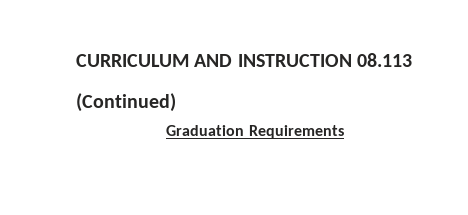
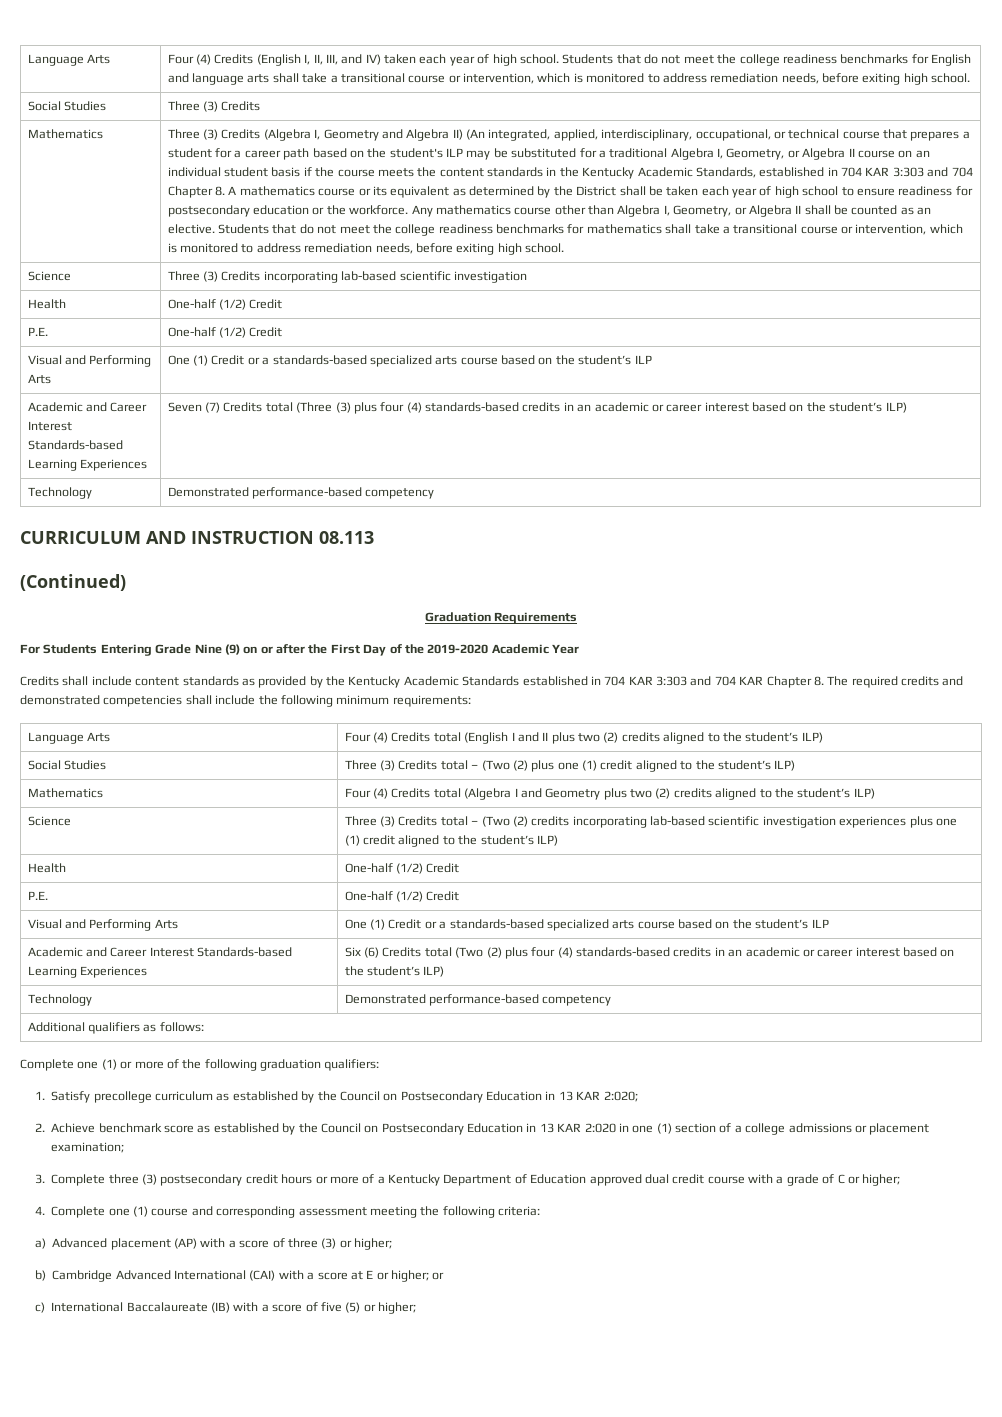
(76, 60) none -> [27,54,111,66] [167,54,972,66] [167,73,971,85] [27,101,107,111] [167,101,261,112] [27,129,103,139] [167,129,970,141] [167,148,930,160] [167,167,973,179] [167,186,973,198] [167,205,932,217] [167,224,963,236] [167,243,565,255] [27,271,71,281] [167,271,527,283] [27,299,66,309] [167,299,283,310] [27,327,48,336] [167,327,283,338] [27,355,152,367] [27,374,51,384] [167,355,652,367] [27,402,148,412] [27,421,72,431] [27,440,123,450] [27,459,148,471] [167,402,907,414] [27,487,92,499] [167,487,435,499] Language Arts | Four (4) Credits (English I, II, III, and IV) taken each year of high school. Students that do not meet the college readiness benchmarks for English and language arts shall take a transitional course or intervention, which is monitored to address remediation needs, before exiting high school. // Social Studies | Three (3) Credits // Mathematics | Three (3) Credits (Algebra I, Geometry and Algebra II) (An integrated, applied, interdisciplinary, occupational, or technical course that prepares a student for a career path based on the student's ILP may be substituted for a traditional Algebra I, Geometry, or Algebra II course on an individual student basis if the course meets the content standards in the Kentucky Academic Standards, established in 704 KAR 3:303 and 704 Chapter 8. A mathematics course or its equivalent as determined by the District shall be taken each year of high school to ensure readiness for postsecondary education or the workforce. Any mathematics course other than Algebra I, Geometry, or Algebra II shall be counted as an elective. Students that do not meet the college readiness benchmarks for mathematics shall take a transitional course or intervention, which is monitored to address remediation needs, before exiting high school. // Science | Three (3) Credits incorporating lab-based scientific investigation // Health | One-half (1/2) Credit // P.E. | One-half (1/2) Credit // Visual and Performing Arts | One (1) Credit or a standards-based specialized arts course based on the student’s ILP // Academic and Career Interest Standards-based Learning Experiences | Seven (7) Credits total (Three (3) plus four (4) standards-based credits in an academic or career interest based on the student’s ILP) // Technology | Demonstrated performance-based competency //
(344, 132) none -> [20,644,579,656] [20,676,964,688] [20,695,471,707] [27,732,111,744] [344,732,823,744] [27,760,107,770] [344,760,796,772] [27,788,103,798] [344,788,875,800] [27,816,71,826] [344,816,957,828] [344,835,558,847] [27,863,66,873] [344,863,460,874] [27,891,48,900] [344,891,460,902] [27,919,178,931] [344,919,829,931] [27,947,293,957] [27,966,148,978] [344,947,955,959] [344,966,445,977] [27,994,92,1006] [344,994,612,1006] [27,1022,204,1034] [20,1059,380,1071] [35,1091,638,1103] [35,1123,930,1135] [51,1142,125,1153] [35,1174,901,1186] [35,1206,541,1218] [35,1238,393,1250] [35,1270,445,1282] [35,1302,417,1314] // For Students Entering Grade Nine (9) on or after the First Day of the 2019-2020 Academic Year // Credits shall include content standards as provided by the Kentucky Academic Standards established in 704 KAR 3:303 and 704 KAR Chapter 8. The required credits and demonstrated competencies shall include the following minimum requirements: // Language Arts | Four (4) Credits total (English I and II plus two (2) credits aligned to the student’s ILP) // Social Studies | Three (3) Credits total – (Two (2) plus one (1) credit aligned to the student’s ILP) // Mathematics | Four (4) Credits total (Algebra I and Geometry plus two (2) credits aligned to the student’s ILP) // Science | Three (3) Credits total – (Two (2) credits incorporating lab-based scientific investigation experiences plus one (1) credit aligned to the student’s ILP) // Health | One-half (1/2) Credit // P.E. | One-half (1/2) Credit // Visual and Performing Arts | One (1) Credit or a standards-based specialized arts course based on the student’s ILP // Academic and Career Interest Standards-based Learning Experiences | Six (6) Credits total (Two (2) plus four (4) standards-based credits in an academic or career interest based on the student’s ILP) // Technology | Demonstrated performance-based competency // Additional qualifiers as follows: // Complete one (1) or more of the following graduation qualifiers: // 1. Satisfy precollege curriculum as established by the Council on Postsecondary Education in 13 KAR 2:020; // 2. Achieve benchmark score as established by the Council on Postsecondary Education in 13 KAR 2:020 in one (1) section of a college admissions or placement examination; // 3. Complete three (3) postsecondary credit hours or more of a Kentucky Department of Education approved dual credit course with a grade of C or higher; // 4. Complete one (1) course and corresponding assessment meeting the following criteria: // a) Advanced placement (AP) with a score of three (3) or higher; // b) Cambridge Advanced International (CAI) with a score at E or higher; or // c) International Baccalaureate (IB) with a score of five (5) or higher;

